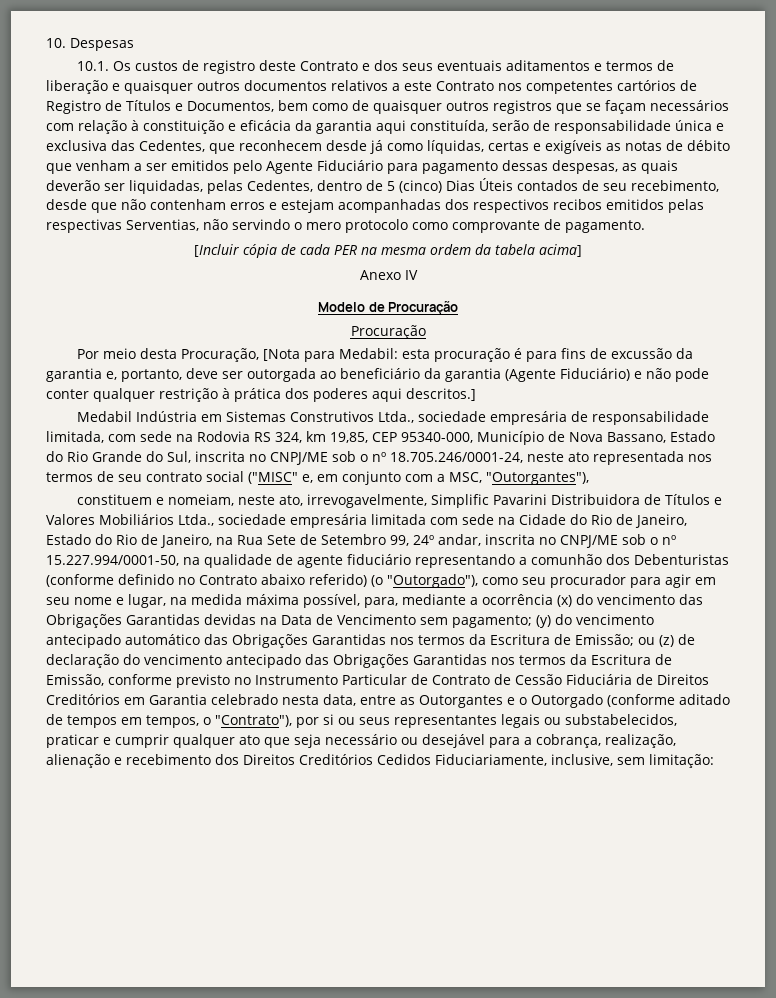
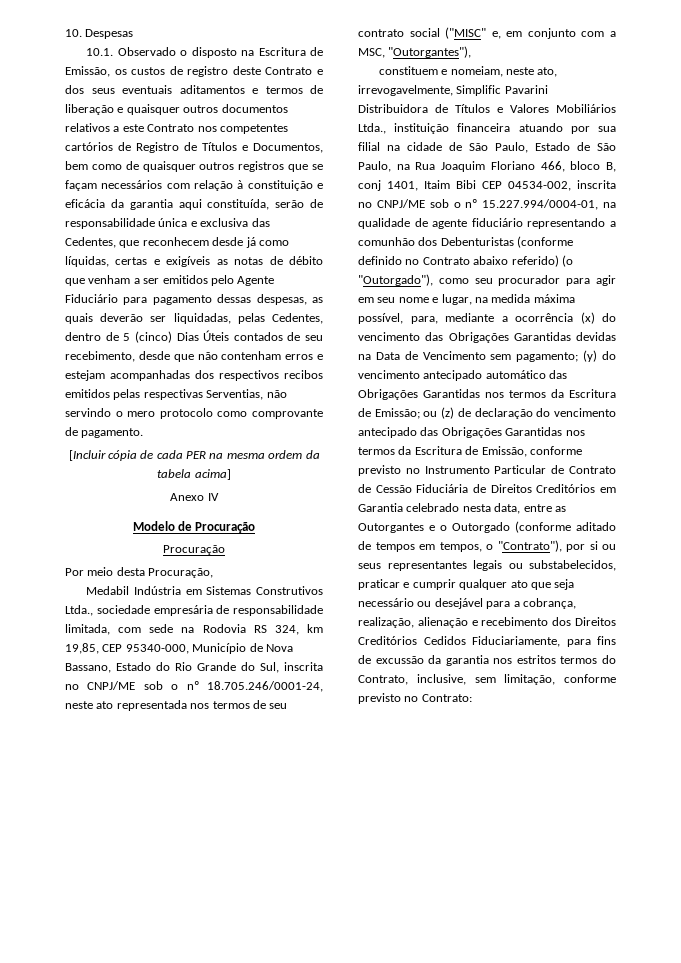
[113,61,132,71] Os -> [117,47,323,58] [65,66,127,77] Observado o disposto na Escritura de Emissão, os
[263,348,694,362] [46,368,709,382] [46,388,476,402] [Nota para Medabil: esta procuração é para fins de excussão da garantia e, portanto, deve ser outorgada ao beneficiário da garantia (Agente Fiduciário) e não pode conter qualquer restrição à prática dos poderes aqui descritos.] -> (214, 573) none
[218,514,687,528] [46,534,676,548] [46,555,179,566] sociedade empresária limitada com sede na Cidade do Rio de Janeiro, Estado do Rio de Janeiro, na Rua Sete de Setembro 99, 24º andar, inscrita no CNPJ/ME sob o nº 15.227.994/0001-50, -> [394,123,616,134] [358,142,616,153] [358,161,616,172] [358,180,616,191] [358,199,599,210] instituição financeira atuando por sua filial na cidade de São Paulo, Estado de São Paulo, na Rua Joaquim Floriano 466, bloco B, conj 1401, Itaim Bibi CEP 04534-002, inscrita no CNPJ/ME sob o nº 15.227.994/0004-01,
[551,754,714,768] inclusive, sem limitação: -> [566,636,616,647] [358,655,616,666] [358,674,616,685] [358,693,472,704] para fins de excussão da garantia nos estritos termos do Contrato, inclusive, sem limitação, conforme previsto no Contrato:

